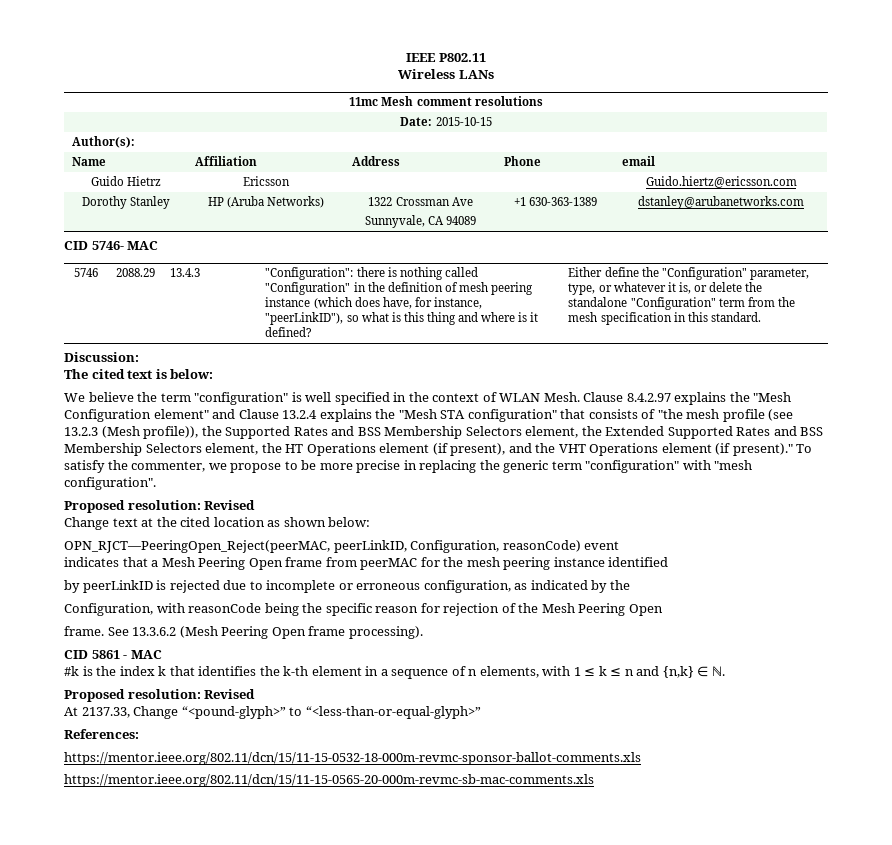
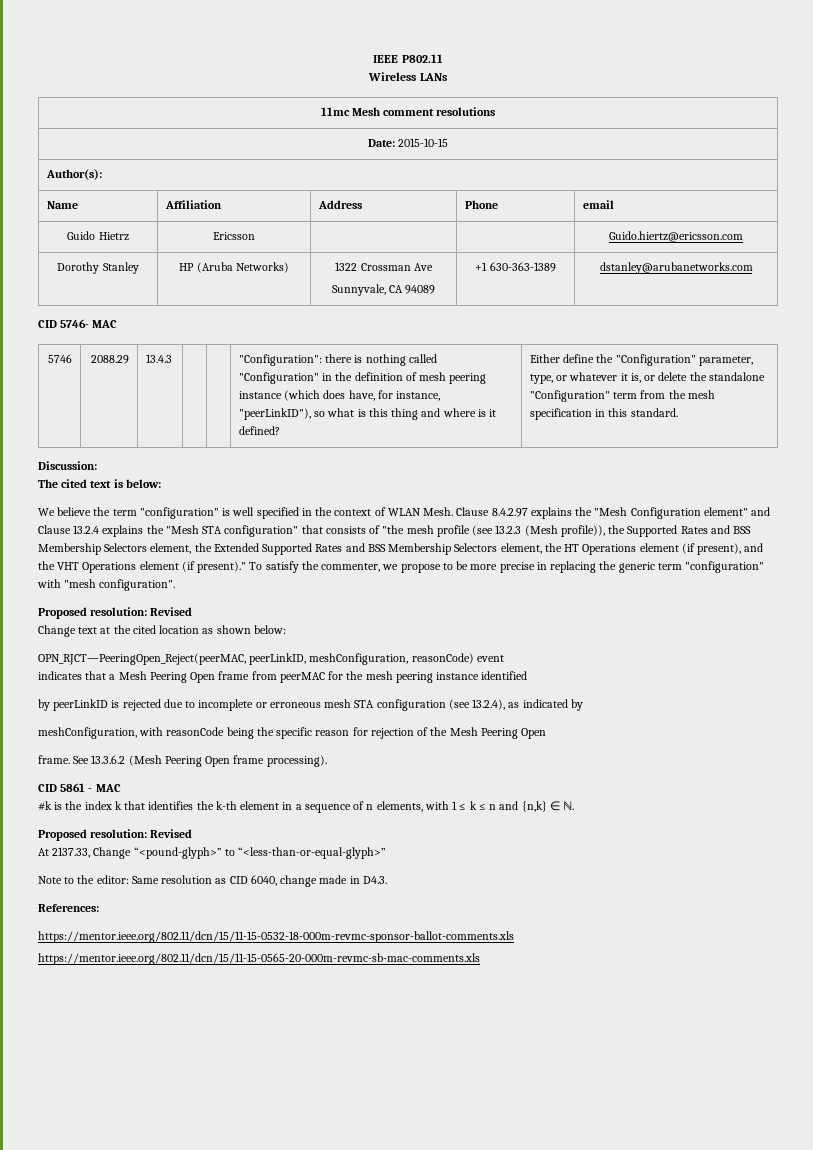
[410,540,500,553] Configuration, -> [309,653,409,665] meshConfiguration,
[423,580,511,593] configuration, -> [324,699,506,711] mesh STA configuration (see 13.2.4),
[609,580,630,590] [64,603,153,616] the // Configuration, -> [38,727,137,739] // meshConfiguration,
(481, 712) none -> [38,875,387,887] // Note to the editor: Same resolution as CID 6040, change made in D4.3.

